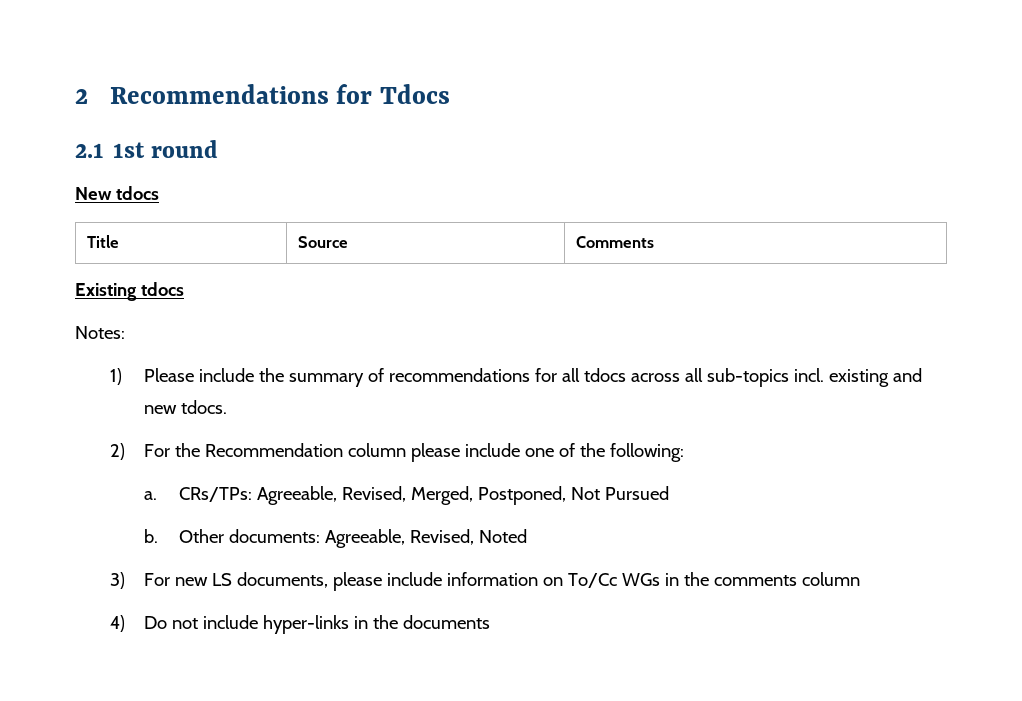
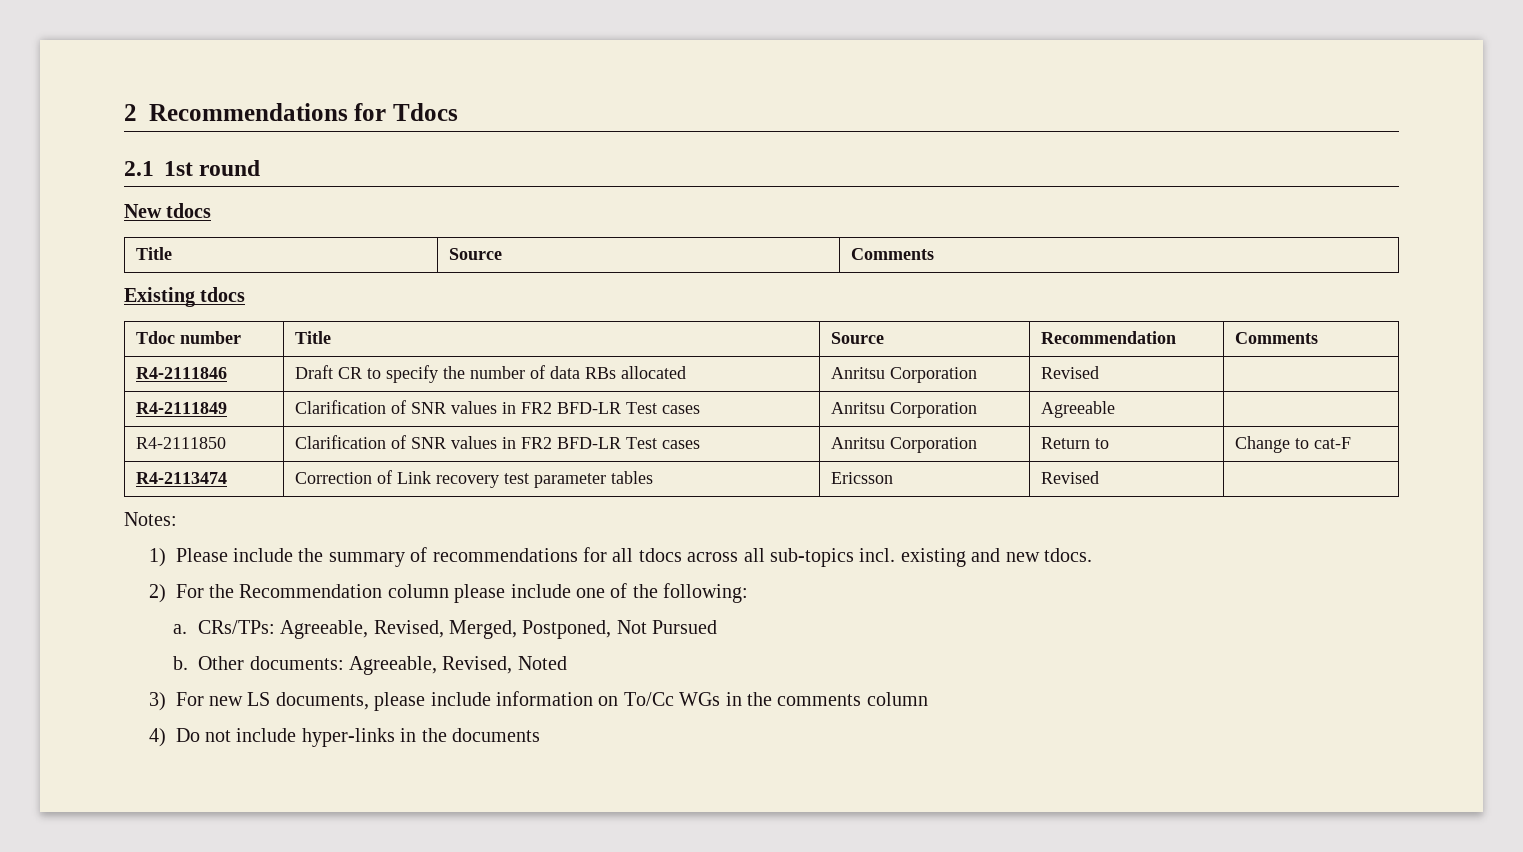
(184, 289) none -> [135,331,241,344] [294,331,331,344] [830,332,884,344] [1040,331,1176,344] [1234,332,1318,344] [135,367,227,379] [294,365,686,383] [830,367,977,383] [1040,366,1099,379] [135,402,227,414] [294,400,700,414] [830,402,977,418] [1040,401,1115,418] [135,437,226,449] [294,435,700,449] [830,437,977,453] [1040,437,1109,449] [1234,436,1351,453] [135,472,227,484] [294,470,653,488] [830,472,893,484] [1040,471,1099,484] // Tdoc number | Title | Source | Recommendation | Comments // R4-2111846 | Draft CR to specify the number of data RBs allocated | Anritsu Corporation | Revised | // R4-2111849 | Clarification of SNR values in FR2 BFD-LR Test cases | Anritsu Corporation | Agreeable | // R4-2111850 | Clarification of SNR values in FR2 BFD-LR Test cases | Anritsu Corporation | Return to | Change to cat-F // R4-2113474 | Correction of Link recovery test parameter tables | Ericsson | Revised |

